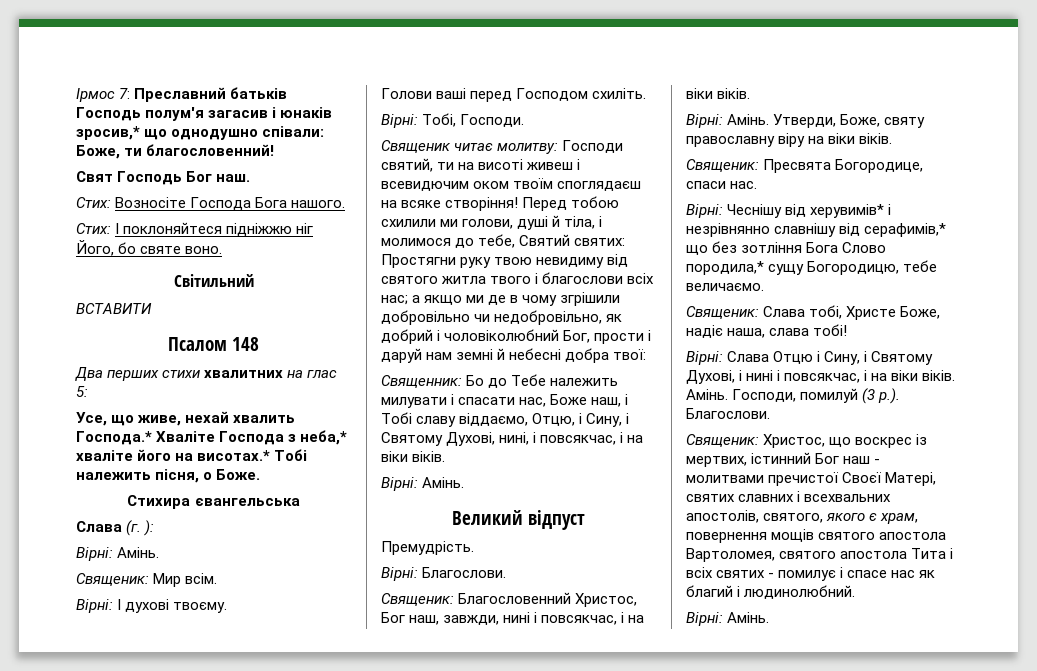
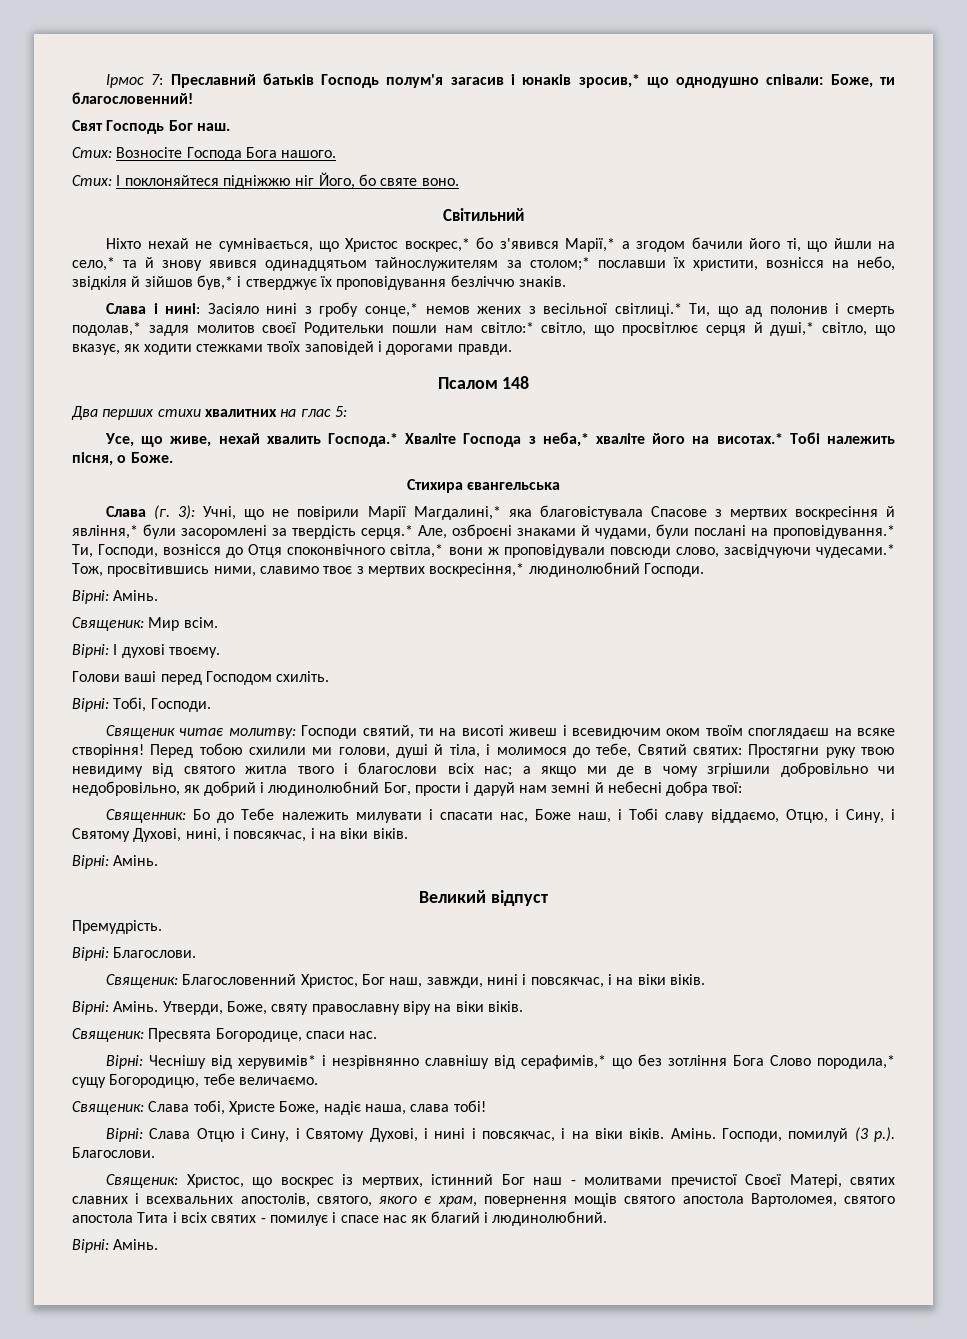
[76,303,152,314] ВСТАВИТИ -> [106,237,895,252] [72,256,895,271] [72,275,566,290] [106,302,895,317] [72,322,895,336] [72,341,512,355] Ніхто нехай не сумнівається, що Христос воскрес,* бо з'явився Марії,* а згодом бачили його ті, що йшли на село,* та й знову явився одинадцятьом тайнослужителям за столом;* пославши їх христити, вознісся на небо, звідкіля й зійшов був,* і стверджує їх проповідування безліччю знаків. // Слава і нині: Засіяло нині з гробу сонце,* немов жених з весільної світлиці.* Ти, що ад полонив і смерть подолав,* задля молитов своєї Родительки пошли нам світло:* світло, що просвітлює серця й душі,* світло, що вказує, як ходити стежками твоїх заповідей і дорогами правди.
[144,520,155,536] ): -> [178,505,895,520] [72,524,895,539] [72,544,896,558] [72,562,704,577] 3): Учні, що не повірили Марії Магдалині,* яка благовістувала Спасове з мертвих воскресіння й явління,* були засоромлені за твердість серця.* Але, озброєні знаками й чудами, були послані на проповідування.* Ти, Господи, вознісся до Отця споконвічного світла,* вони ж проповідували повсюди слово, засвідчуючи чудесами.* Тож, просвітившись ними, славимо твоє з мертвих воскресіння,* людинолюбний Господи.
[444,329,560,341] чоловіколюбний -> [268,781,380,796] людинолюбний

